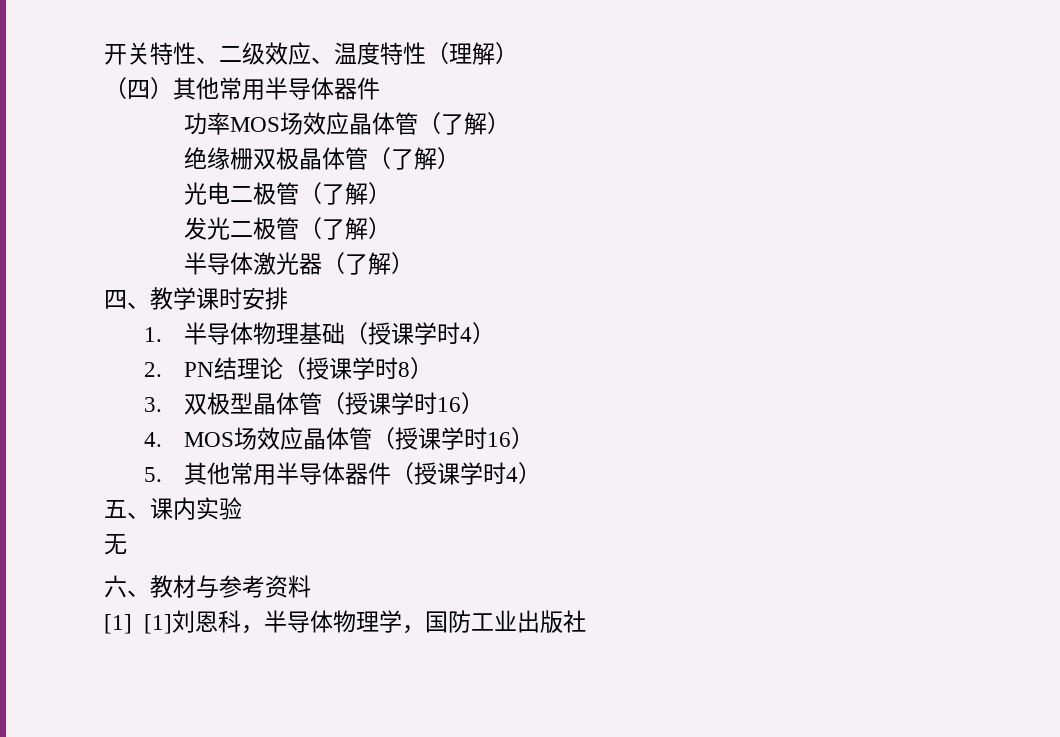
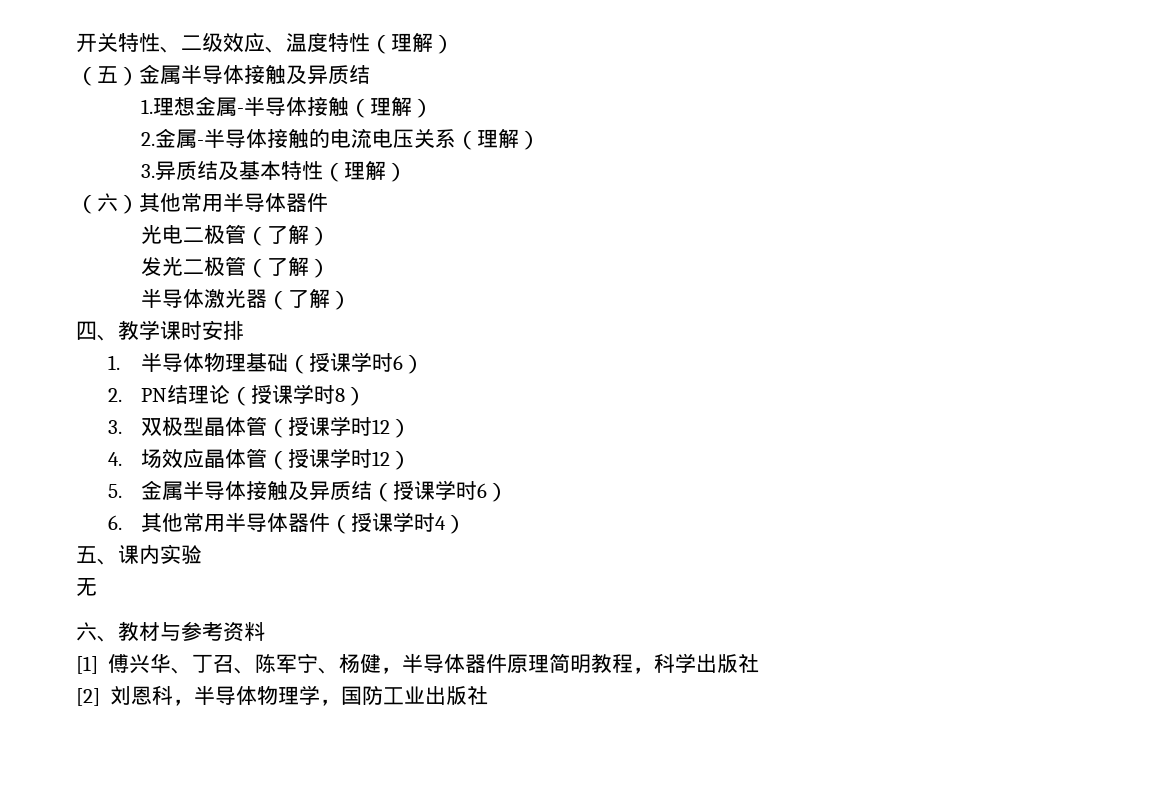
[127,80,150,99] 四 -> [97,64,370,86] [140,96,433,118] [140,128,540,150] [140,160,407,182] [76,193,118,214] 五）金属半导体接触及异质结 // 1.理想金属-半导体接触（理解） // 2.金属-半导体接触的电流电压关系（理解） // 3.异质结及基本特性（理解） // （六
[183,112,510,135] [183,147,460,170] // 功率MOS场效应晶体管（了解） // 绝缘栅双极晶体管（了解） -> (328, 202) none
[459,327,472,342] 4 -> [392,355,403,370] 6
[436,397,461,412] 16 -> [371,419,390,434] 12
[183,432,234,447] MOS -> (123, 459) none
[486,427,534,449] [143,467,162,482] 16） // 5. -> [371,450,411,470] [108,480,508,502] [108,515,123,530] 12） // 5.金属半导体接触及异质结（授课学时6） // 6.
[143,614,172,634] [1] -> [108,653,760,674] [76,688,100,706] 傅兴华、丁召、陈军宁、杨健，半导体器件原理简明教程，科学出版社 // [2]

